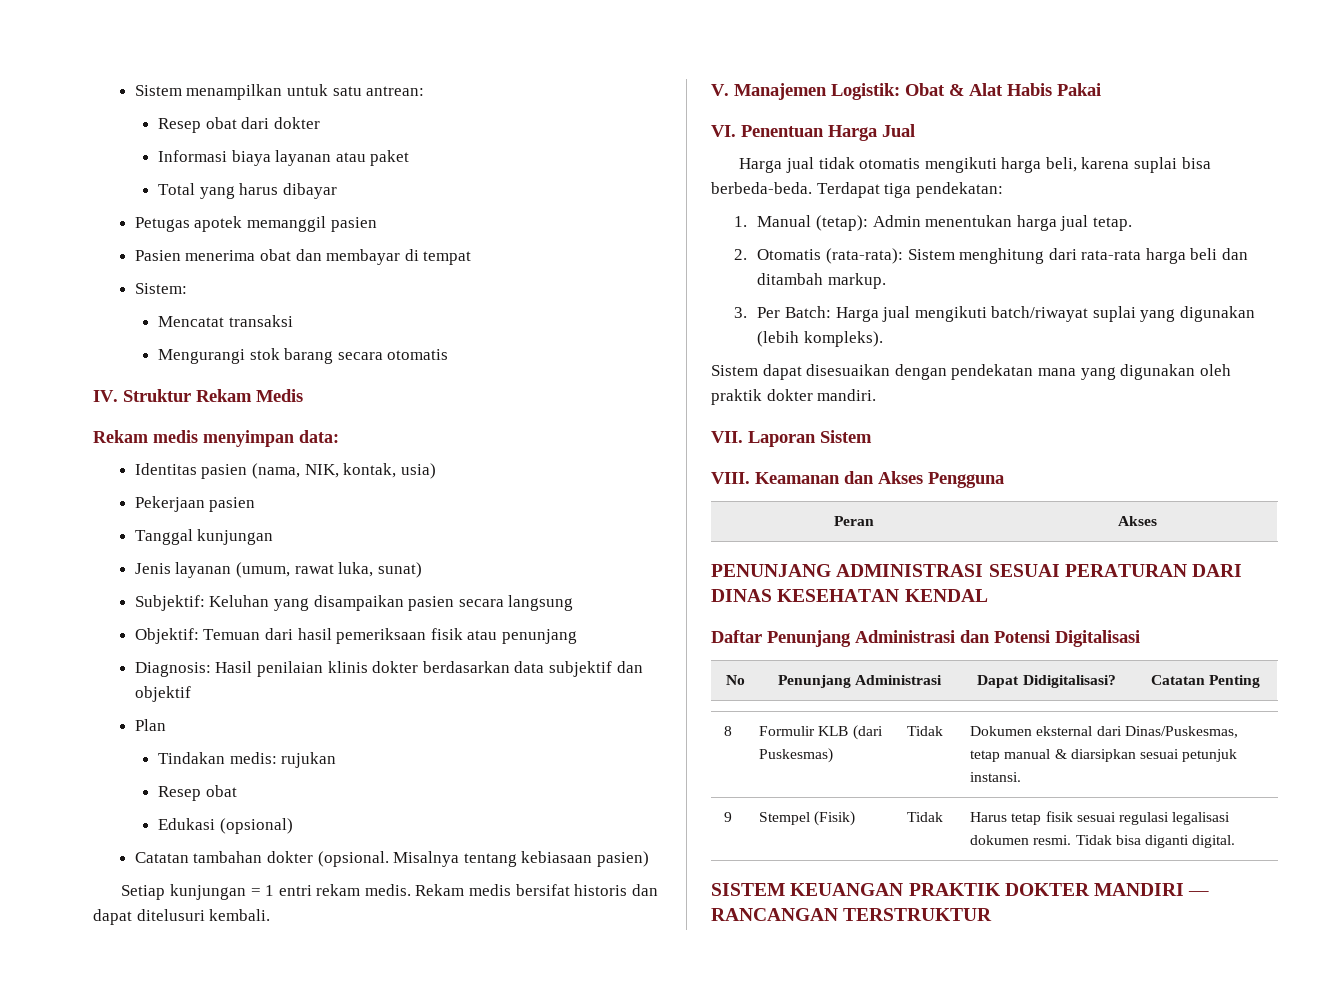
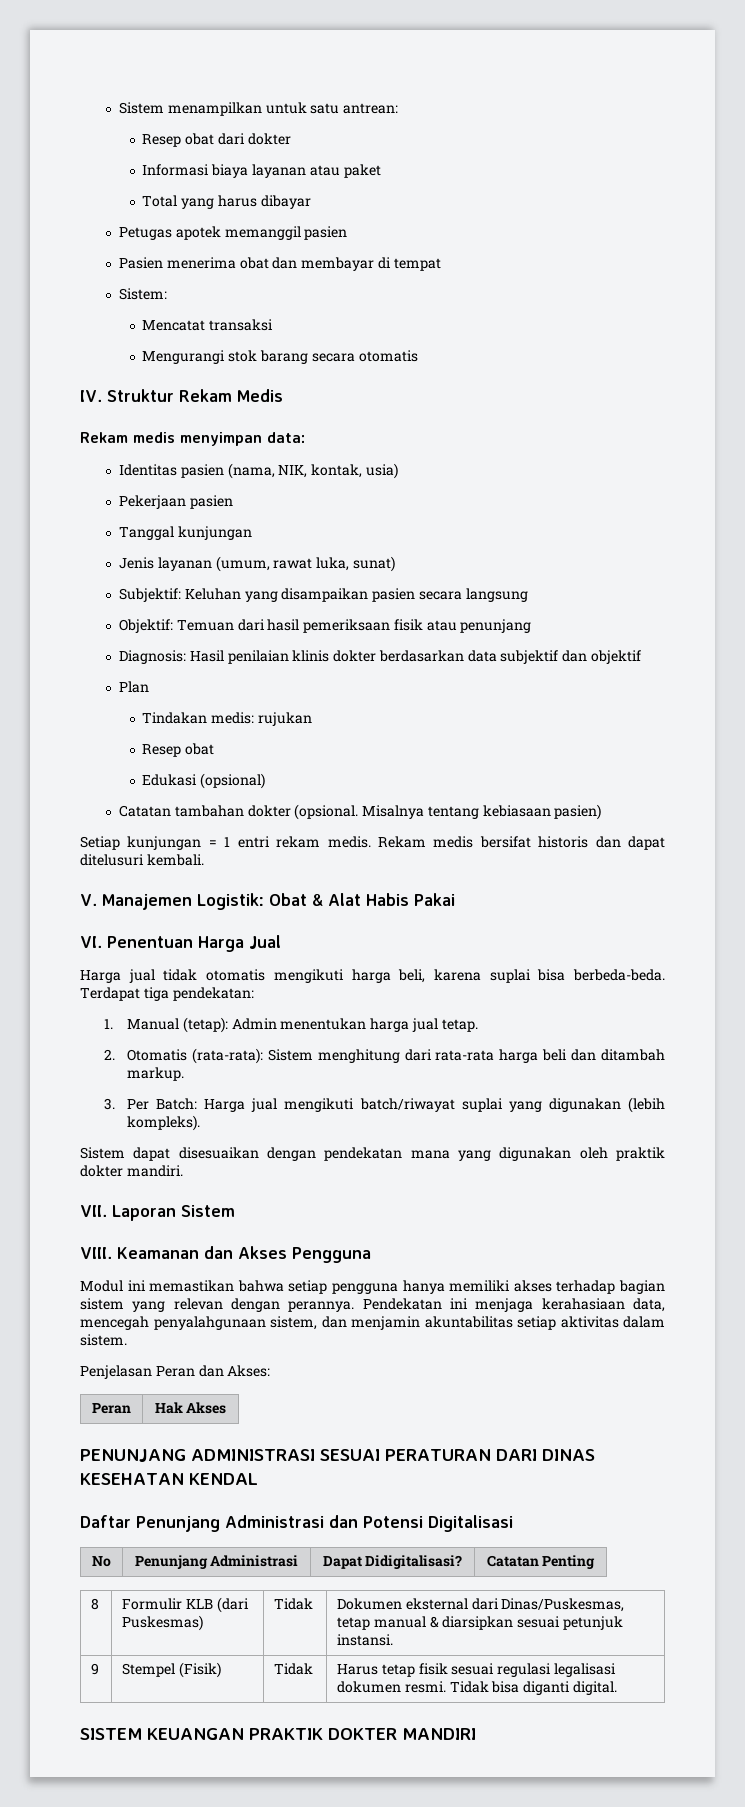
(1004, 480) none -> [80,1280,666,1294] [80,1298,665,1312] [80,1316,665,1330] [80,1334,127,1346] [80,1365,271,1379] // Modul ini memastikan bahwa setiap pengguna hanya memiliki akses terhadap bagian sistem yang relevan dengan perannya. Pendekatan ini menjaga kerahasiaan data, mencegah penyalahgunaan sistem, dan menjamin akuntabilitas setiap aktivitas dalam sistem. // Penjelasan Peran dan Akses:
(874, 521) none -> [154,1402,183,1414] Hak
[1188,891,1210,896] [711,908,993,921] — RANCANGAN TERSTRUKTUR -> (476, 1734) none

